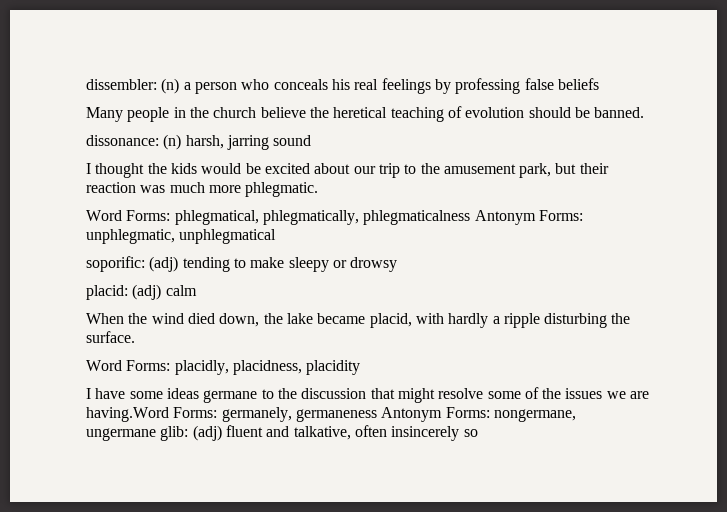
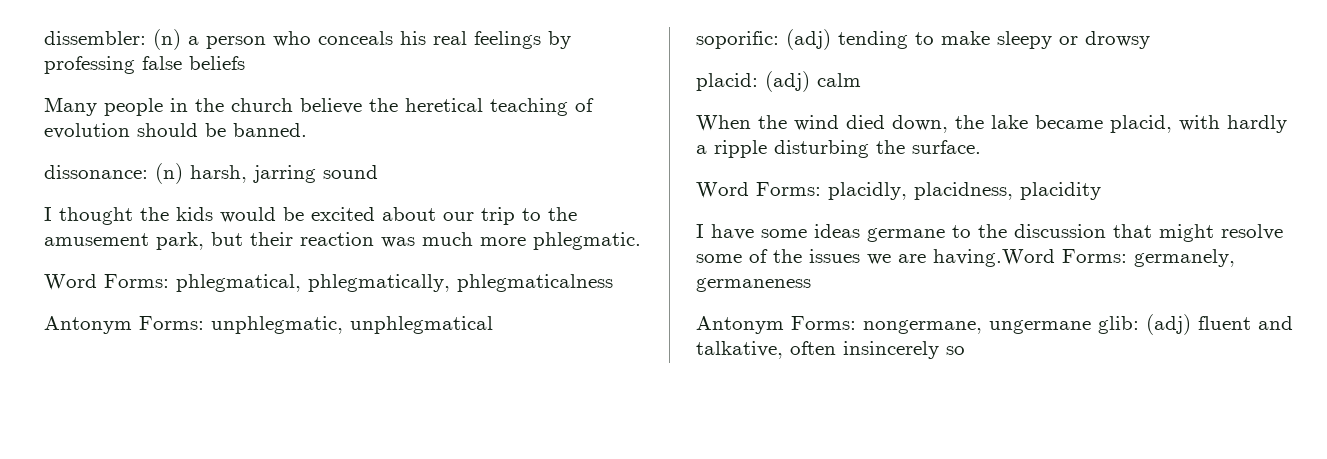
(471, 217) none -> (613, 283) //
(377, 415) none -> (811, 285) //

